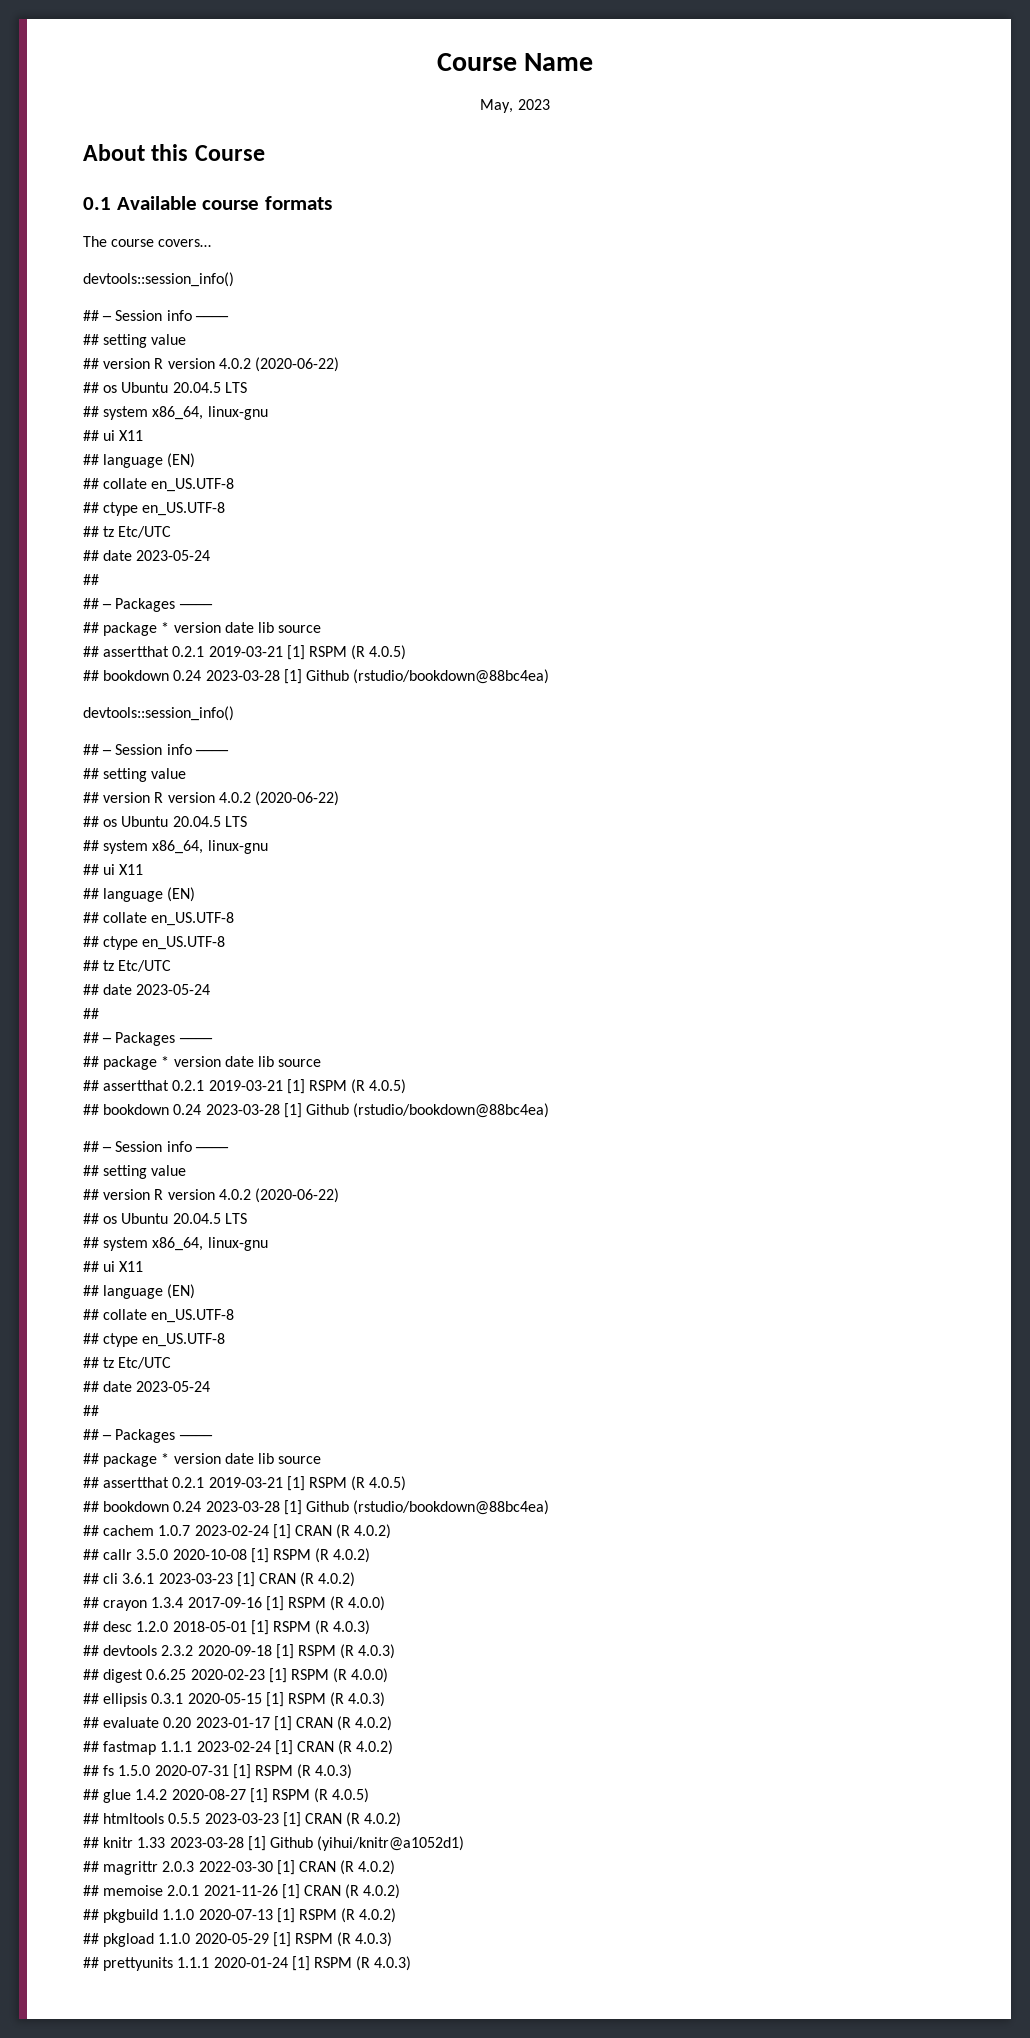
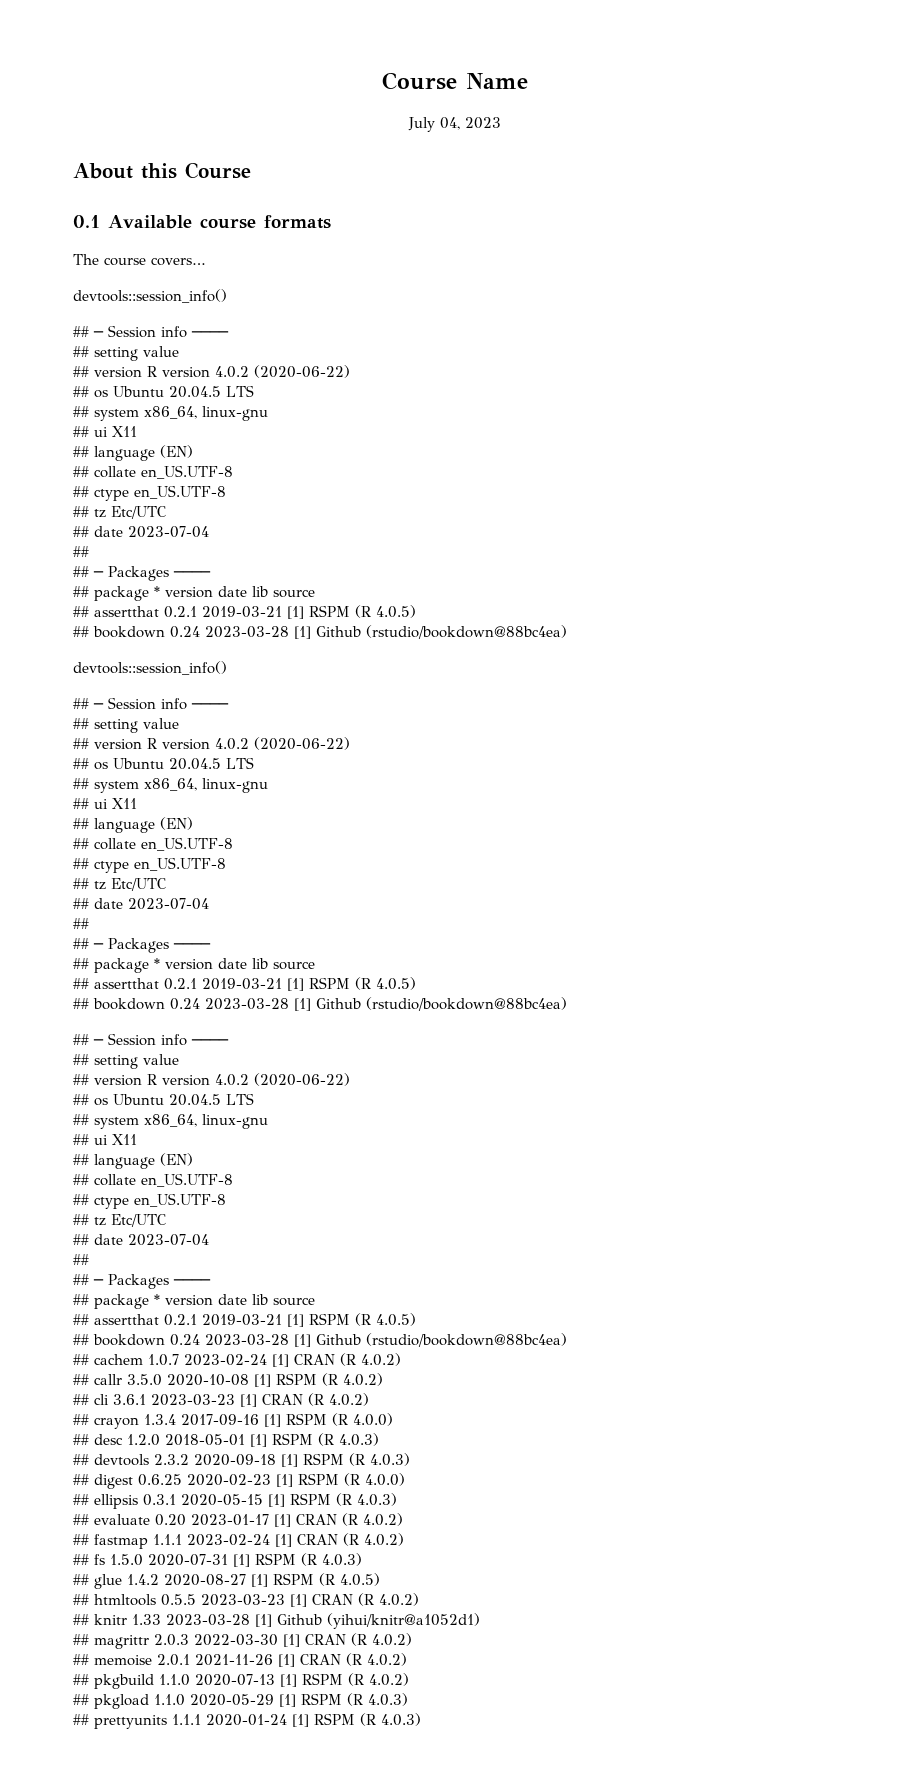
[480,99,514,113] May, -> [408,117,460,132] July 04,
[136,550,211,561] 2023-05-24 -> [128,526,209,538] 2023-07-04
[136,984,211,995] 2023-05-24 -> [128,898,209,910] 2023-07-04
[136,1381,211,1392] 2023-05-24 -> [128,1234,209,1246] 2023-07-04

